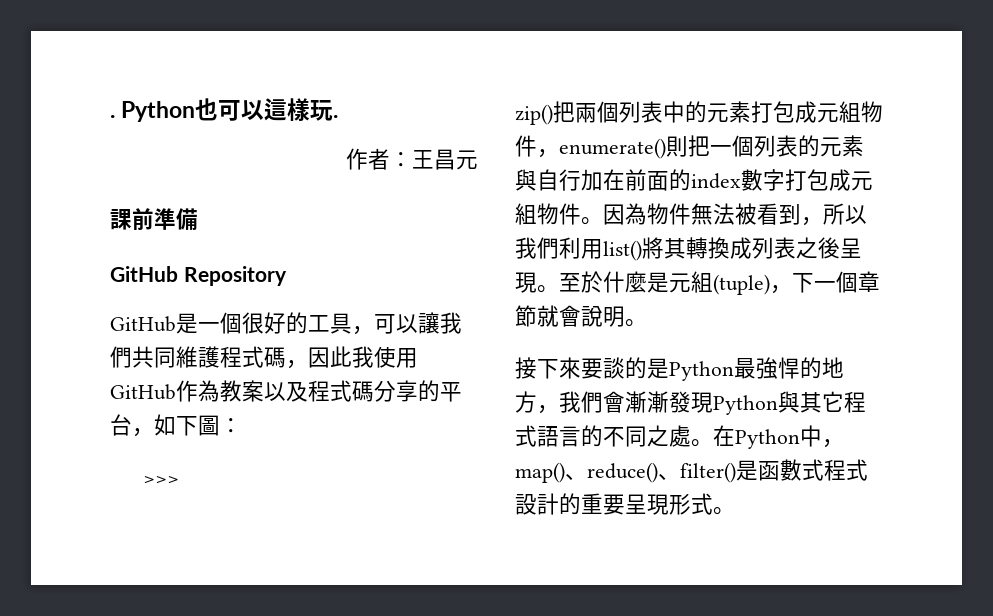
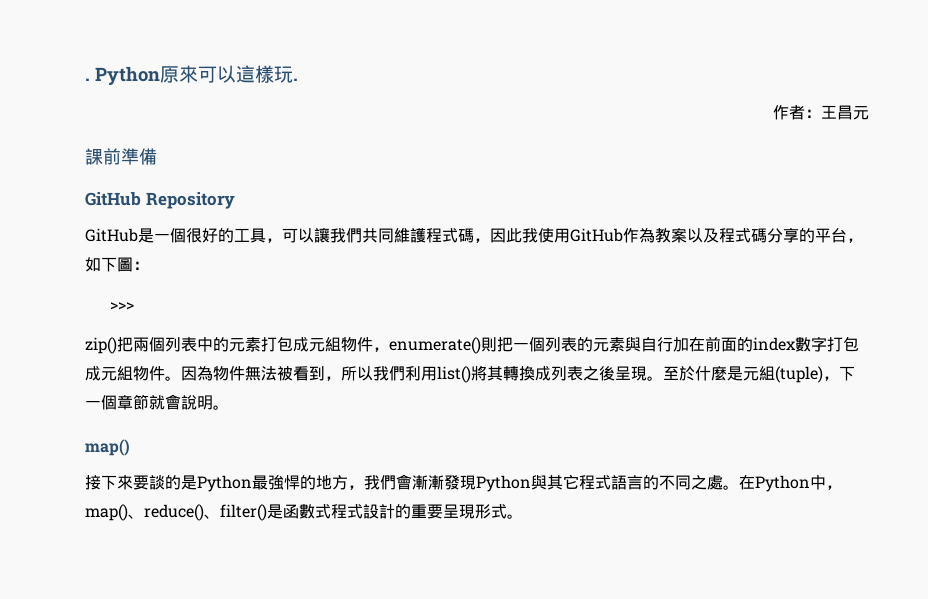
[195,98,219,121] 也 -> [160,65,198,83] 原來
(647, 323) none -> [85,439,130,456] // map()

